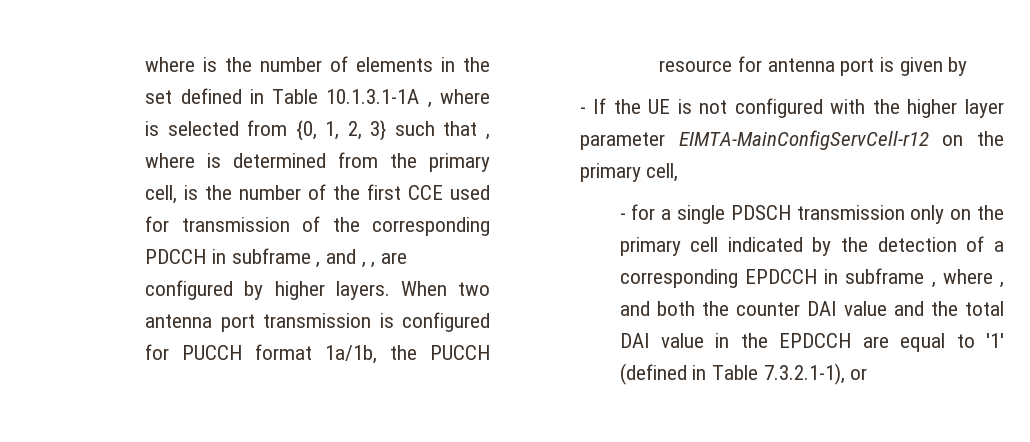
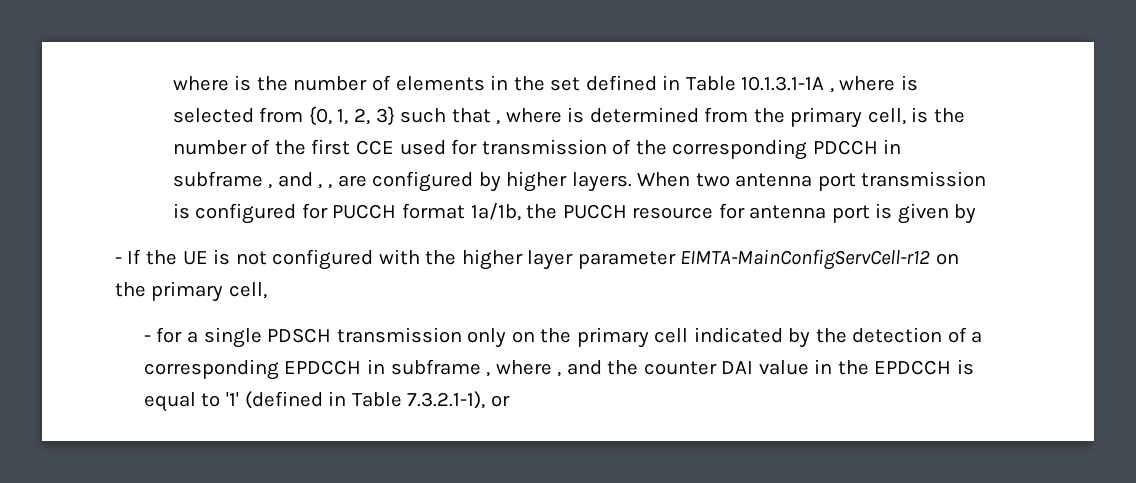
[656,301,695,316] both -> (602, 367) none
[893,301,1004,316] [619,333,704,348] and the total DAI value -> (809, 367) none
[862,336,889,348] are -> [956,359,974,375] is

